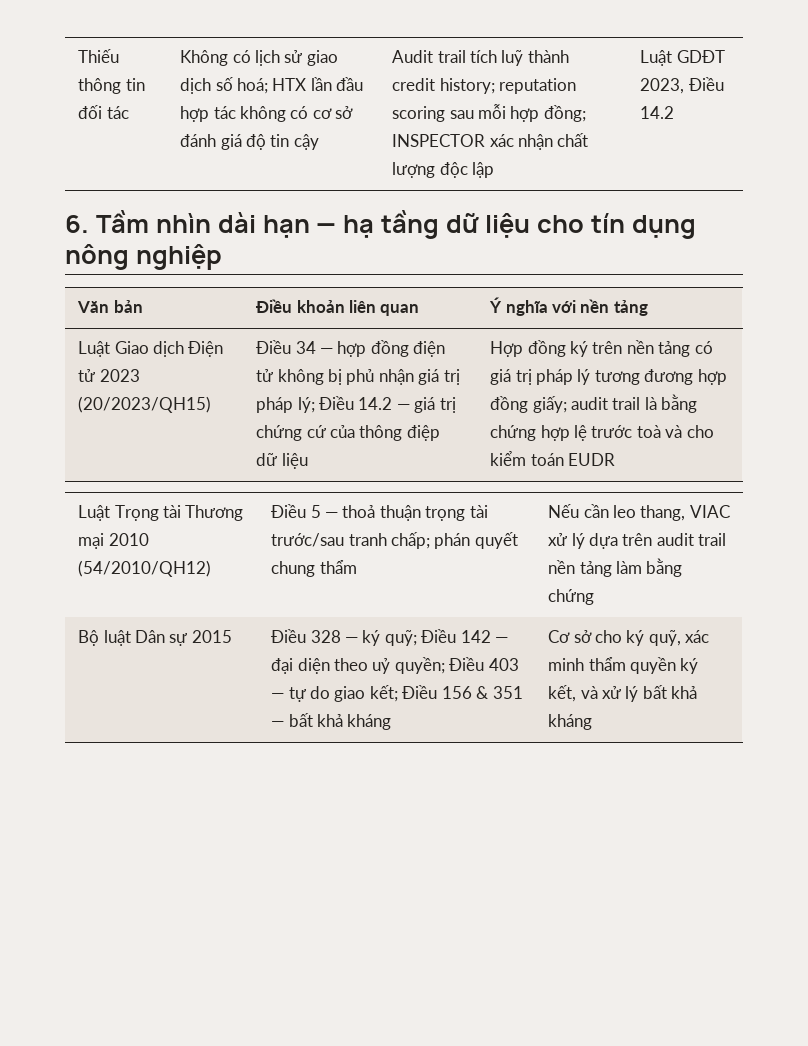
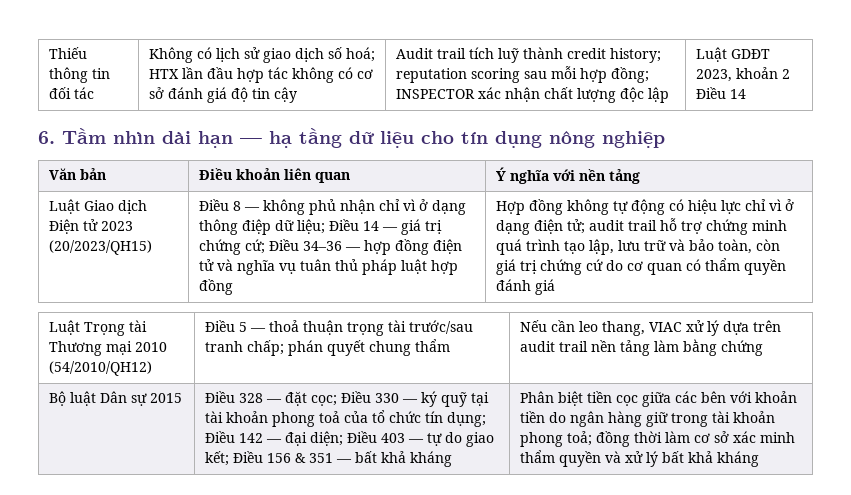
[688,77,724,91] [640,106,675,119] Điều 14.2 -> [735,67,790,79] [695,87,746,99] khoản 2 Điều 14
[295,341,316,354] 34 -> [232,199,466,215] [198,219,442,235] [198,239,342,255] 8 — không phủ nhận chỉ vì ở dạng thông điệp dữ liệu; Điều 14 — giá trị chứng cứ; Điều 34–36
[277,369,460,385] [256,396,456,413] [256,425,440,441] [256,453,308,469] [490,340,713,357] [490,369,727,385] [490,394,698,413] [490,425,714,441] [490,451,615,466] không bị phủ nhận giá trị pháp lý; Điều 14.2 — giá trị chứng cứ của thông điệp dữ liệu | Hợp đồng ký trên nền tảng có giá trị pháp lý tương đương hợp đồng giấy; audit trail là bằng chứng hợp lệ trước toà và cho kiểm toán EUDR -> [216,259,458,275] [198,279,233,295] [495,199,794,215] [495,218,787,235] [495,239,780,255] [495,258,786,275] [495,279,555,295] và nghĩa vụ tuân thủ pháp luật hợp đồng | Hợp đồng không tự động có hiệu lực chỉ vì ở dạng điện tử; audit trail hỗ trợ chứng minh quá trình tạo lập, lưu trữ và bảo toàn, còn giá trị chứng cứ do cơ quan có thẩm quyền đánh giá
[362,629,509,646] [271,657,445,674] ký quỹ; Điều 142 — đại diện theo uỷ quyền; -> [284,391,489,407] [204,410,486,427] [204,431,343,446] đặt cọc; Điều 330 — ký quỹ tại tài khoản phong toả của tổ chức tín dụng; Điều 142 — đại diện;
[548,630,681,646] Cơ sở cho ký quỹ, -> [519,391,797,407] [519,411,775,427] [519,431,729,447] Phân biệt tiền cọc giữa các bên với khoản tiền do ngân hàng giữ trong tài khoản phong toả; đồng thời làm cơ sở
[680,658,699,674] [548,685,577,702] ký kết, -> (601, 459) none

